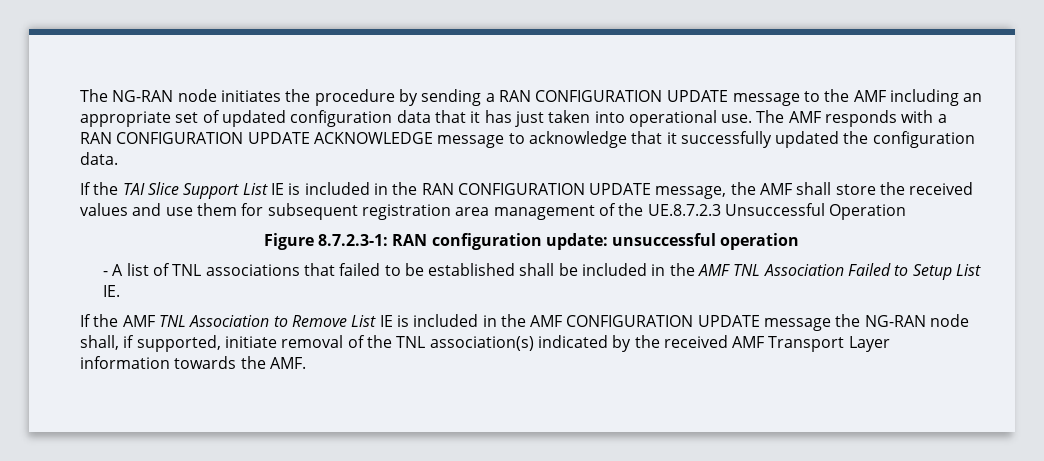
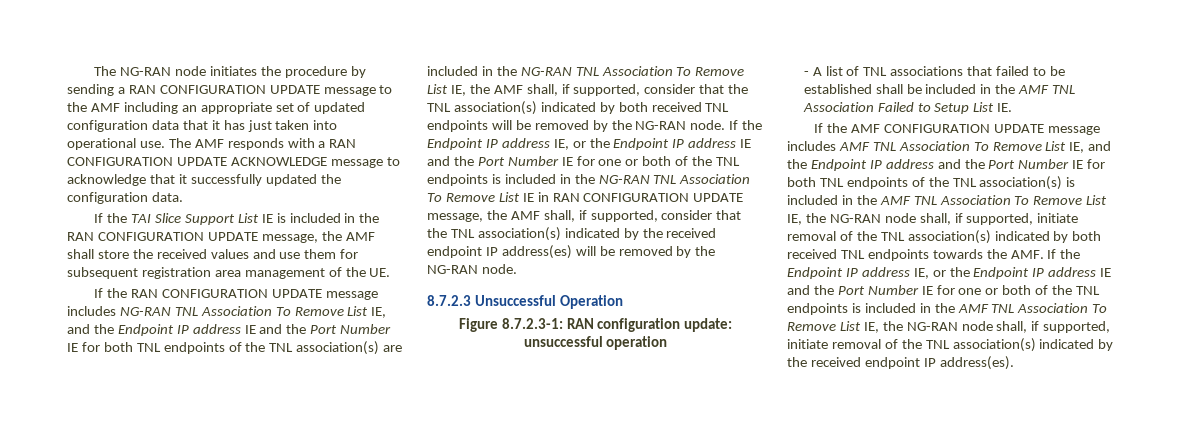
[647,204,721,216] UE.8.7.2.3 -> [369,268,391,277] [94,288,378,300] [67,306,387,318] [67,324,392,336] [67,341,403,355] [427,66,745,76] [427,84,749,96] [427,101,730,115] [427,120,763,132] [427,138,752,150] [427,156,741,166] [427,174,751,186] [427,192,744,202] [427,210,742,222] [427,227,717,241] [427,245,716,259] [427,264,517,274] [427,295,471,306] UE. // If the RAN CONFIGURATION UPDATE message includes NG-RAN TNL Association To Remove List IE, and the Endpoint IP address IE and the Port Number IE for both TNL endpoints of the TNL association(s) are included in the NG-RAN TNL Association To Remove List IE, the AMF shall, if supported, consider that the TNL association(s) indicated by both received TNL endpoints will be removed by the NG-RAN node. If the Endpoint IP address IE, or the Endpoint IP address IE and the Port Number IE for one or both of the TNL endpoints is included in the NG-RAN TNL Association To Remove List IE in RAN CONFIGURATION UPDATE message, the AMF shall, if supported, consider that the TNL association(s) indicated by the received endpoint IP address(es) will be removed by the NG-RAN node. // 8.7.2.3
[158,314,832,331] TNL Association to Remove List IE is included in the AMF CONFIGURATION UPDATE message -> [883,124,1100,135] [787,141,1112,153] [787,159,1106,171] [787,176,1076,190] [787,195,1108,205] [787,213,1079,225] [787,230,1102,244] [787,249,1081,261] [787,267,1112,279] [787,285,1101,295] [787,303,1108,315] [787,321,879,333] CONFIGURATION UPDATE message includes AMF TNL Association To Remove List IE, and the Endpoint IP address and the Port Number IE for both TNL endpoints of the TNL association(s) is included in the AMF TNL Association To Remove List IE, the NG-RAN node shall, if supported, initiate removal of the TNL association(s) indicated by both received TNL endpoints towards the AMF. If the Endpoint IP address IE, or the Endpoint IP address IE and the Port Number IE for one or both of the TNL endpoints is included in the AMF TNL Association To Remove List IE,
[732,336,890,352] [80,356,306,369] AMF Transport Layer information towards the AMF. -> [864,356,1014,370] endpoint IP address(es).

